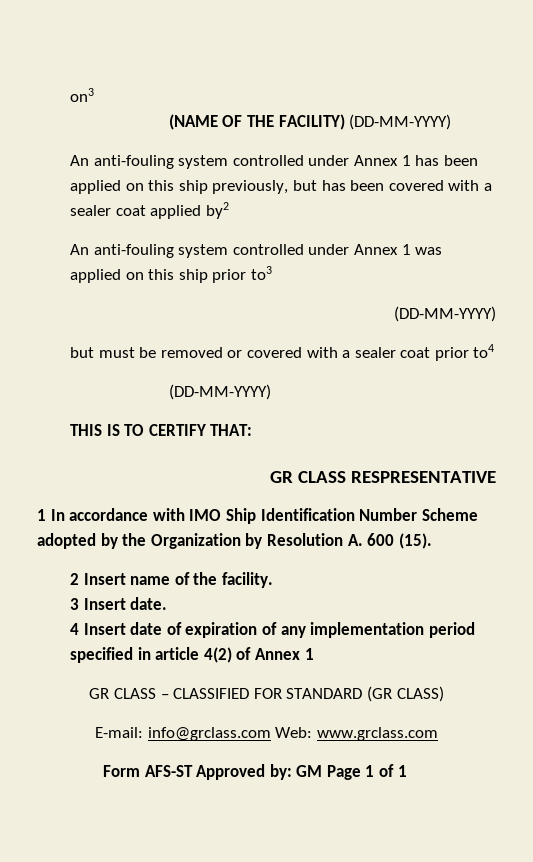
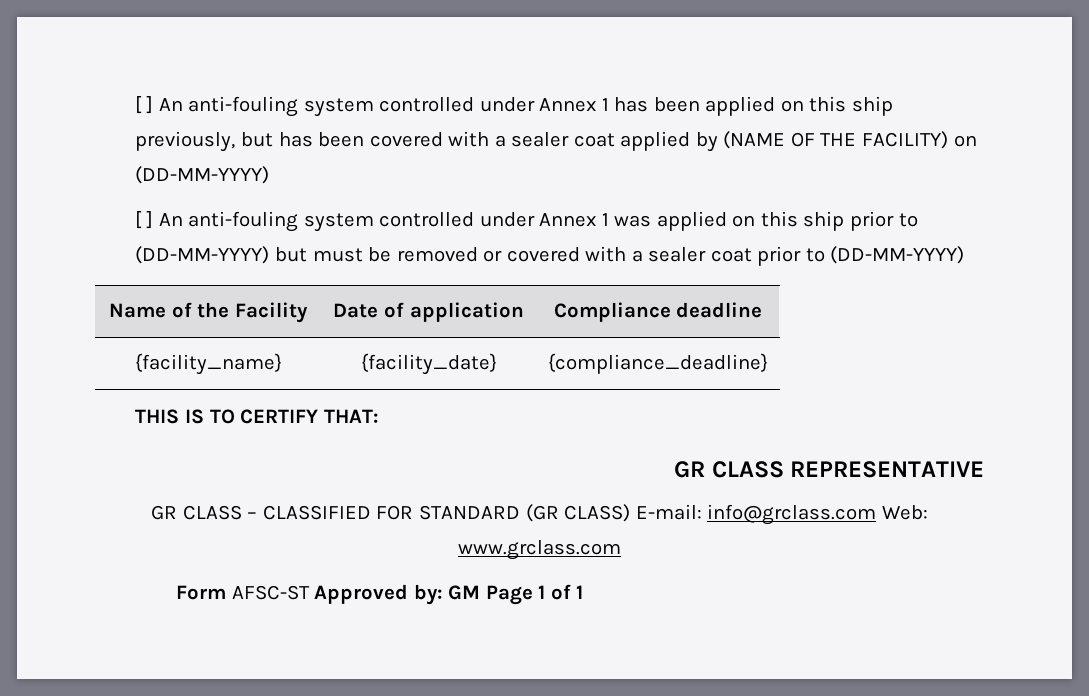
[69,88,94,102] [168,114,452,130] on3 // (NAME OF THE FACILITY) (DD-MM-YYYY) // -> [135,96,154,114] [ ]
[205,202,229,219] by2 // -> [695,131,977,152] [135,166,270,184] [135,211,154,229] by (NAME OF THE FACILITY) on (DD-MM-YYYY) // [ ]
[250,266,272,280] [394,306,496,322] to3 // (DD-MM-YYYY) // -> [898,213,918,227] [135,246,270,264] to (DD-MM-YYYY)
[473,344,495,358] [168,384,271,400] to4 // (DD-MM-YYYY) -> [805,246,965,264] [109,302,308,323] [333,302,524,322] [553,302,763,322] [134,353,282,375] [360,353,497,375] [548,353,768,374] to (DD-MM-YYYY) // Name of the Facility | Date of application | Compliance deadline // {facility_name} | {facility_date} | {compliance_deadline}
[351,471,496,483] [37,508,478,524] [37,533,432,549] [69,572,273,588] [69,597,168,610] [69,622,475,638] [69,647,314,663] RESPRESENTATIVE // 1 In accordance with IMO Ship Identification Number Scheme adopted by the Organization by Resolution A. 600 (15). // 2 Insert name of the facility. // 3 Insert date. // 4 Insert date of expiration of any implementation period specified in article 4(2) of Annex 1 -> [790,461,984,478] REPRESENTATIVE
(444, 694) // -> (631, 513) none
[144,765,193,777] AFS-ST -> [231,585,310,600] AFSC-ST

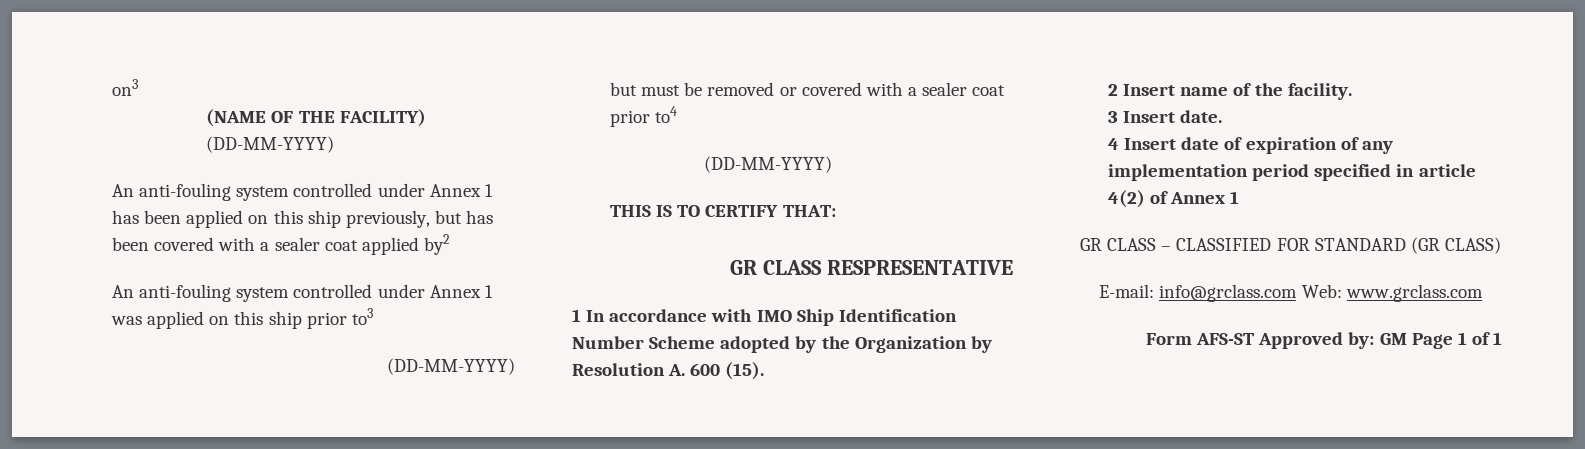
[135,96,154,114] [ ] -> [111,79,138,96] [206,109,426,127] [206,136,335,153] on3 // (NAME OF THE FACILITY) (DD-MM-YYYY) //
[695,131,977,152] [135,166,270,184] [135,211,154,229] by (NAME OF THE FACILITY) on (DD-MM-YYYY) // [ ] -> [423,234,450,255] by2 //
[898,213,918,227] [135,246,270,264] to (DD-MM-YYYY) -> [351,308,373,325] [387,358,515,375] to3 // (DD-MM-YYYY) //
[805,246,965,264] [109,302,308,323] [333,302,524,322] [553,302,763,322] [134,353,282,375] [360,353,497,375] [548,353,768,374] to (DD-MM-YYYY) // Name of the Facility | Date of application | Compliance deadline // {facility_name} | {facility_date} | {compliance_deadline} -> [655,106,678,123] [704,156,833,173] to4 // (DD-MM-YYYY)
[790,461,984,478] REPRESENTATIVE -> [827,260,1013,275] [572,309,957,326] [572,336,992,353] [572,362,765,380] [1107,83,1352,100] [1107,110,1223,123] [1107,137,1393,154] [1107,164,1476,181] [1107,190,1240,208] RESPRESENTATIVE // 1 In accordance with IMO Ship Identification Number Scheme adopted by the Organization by Resolution A. 600 (15). // 2 Insert name of the facility. // 3 Insert date. // 4 Insert date of expiration of any implementation period specified in article 4(2) of Annex 1
(631, 513) none -> (1501, 245) //
[231,585,310,600] AFSC-ST -> [1196,333,1255,345] AFS-ST

